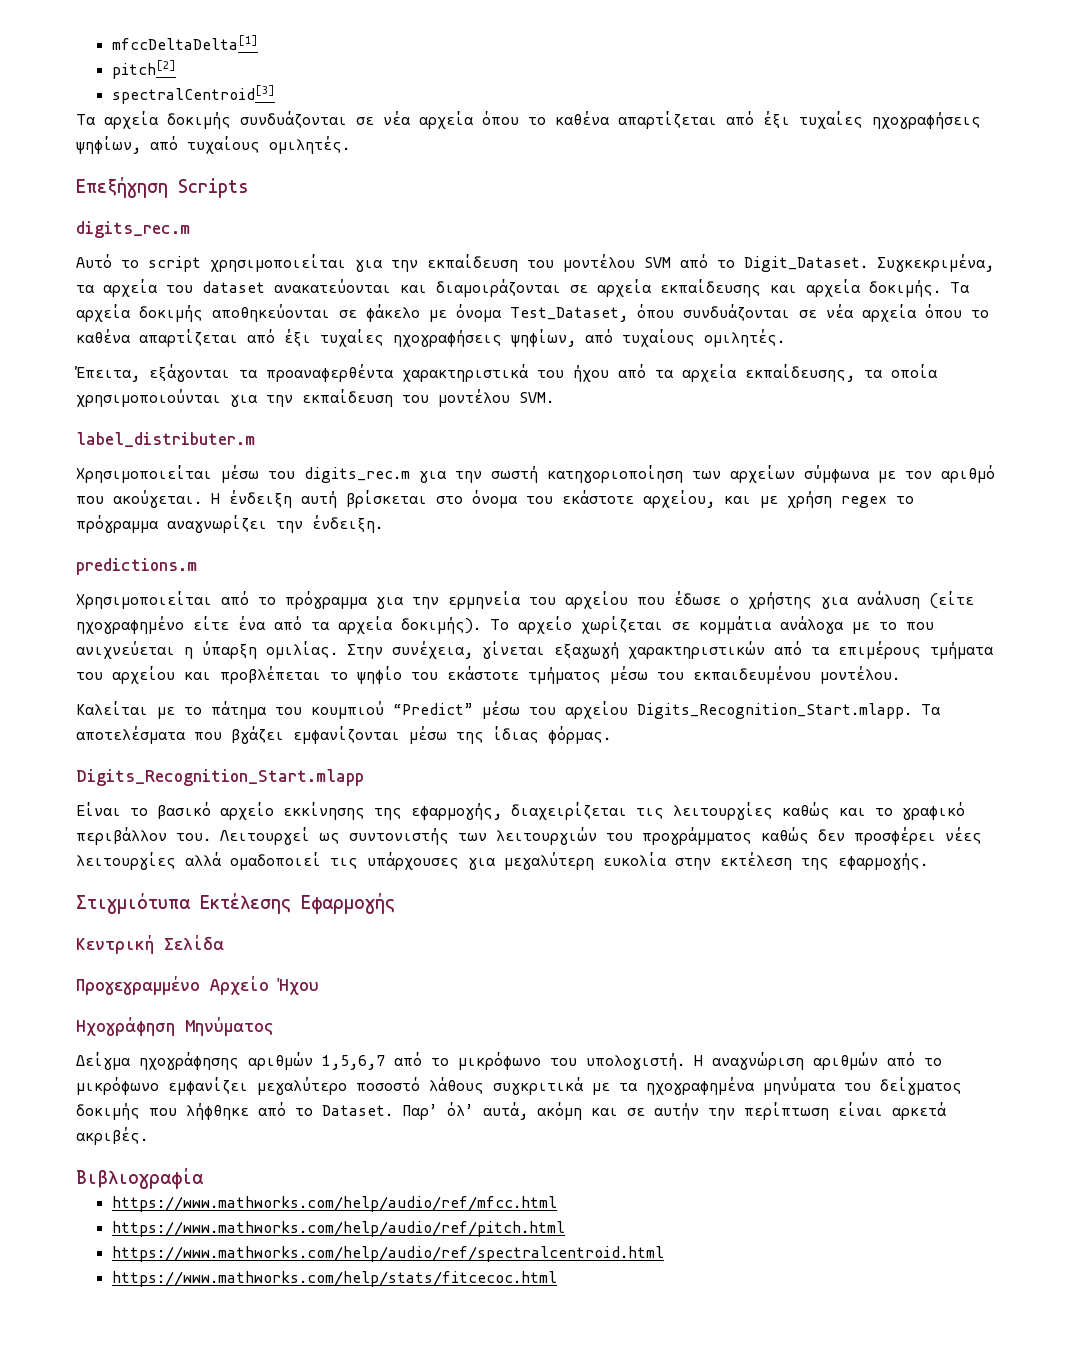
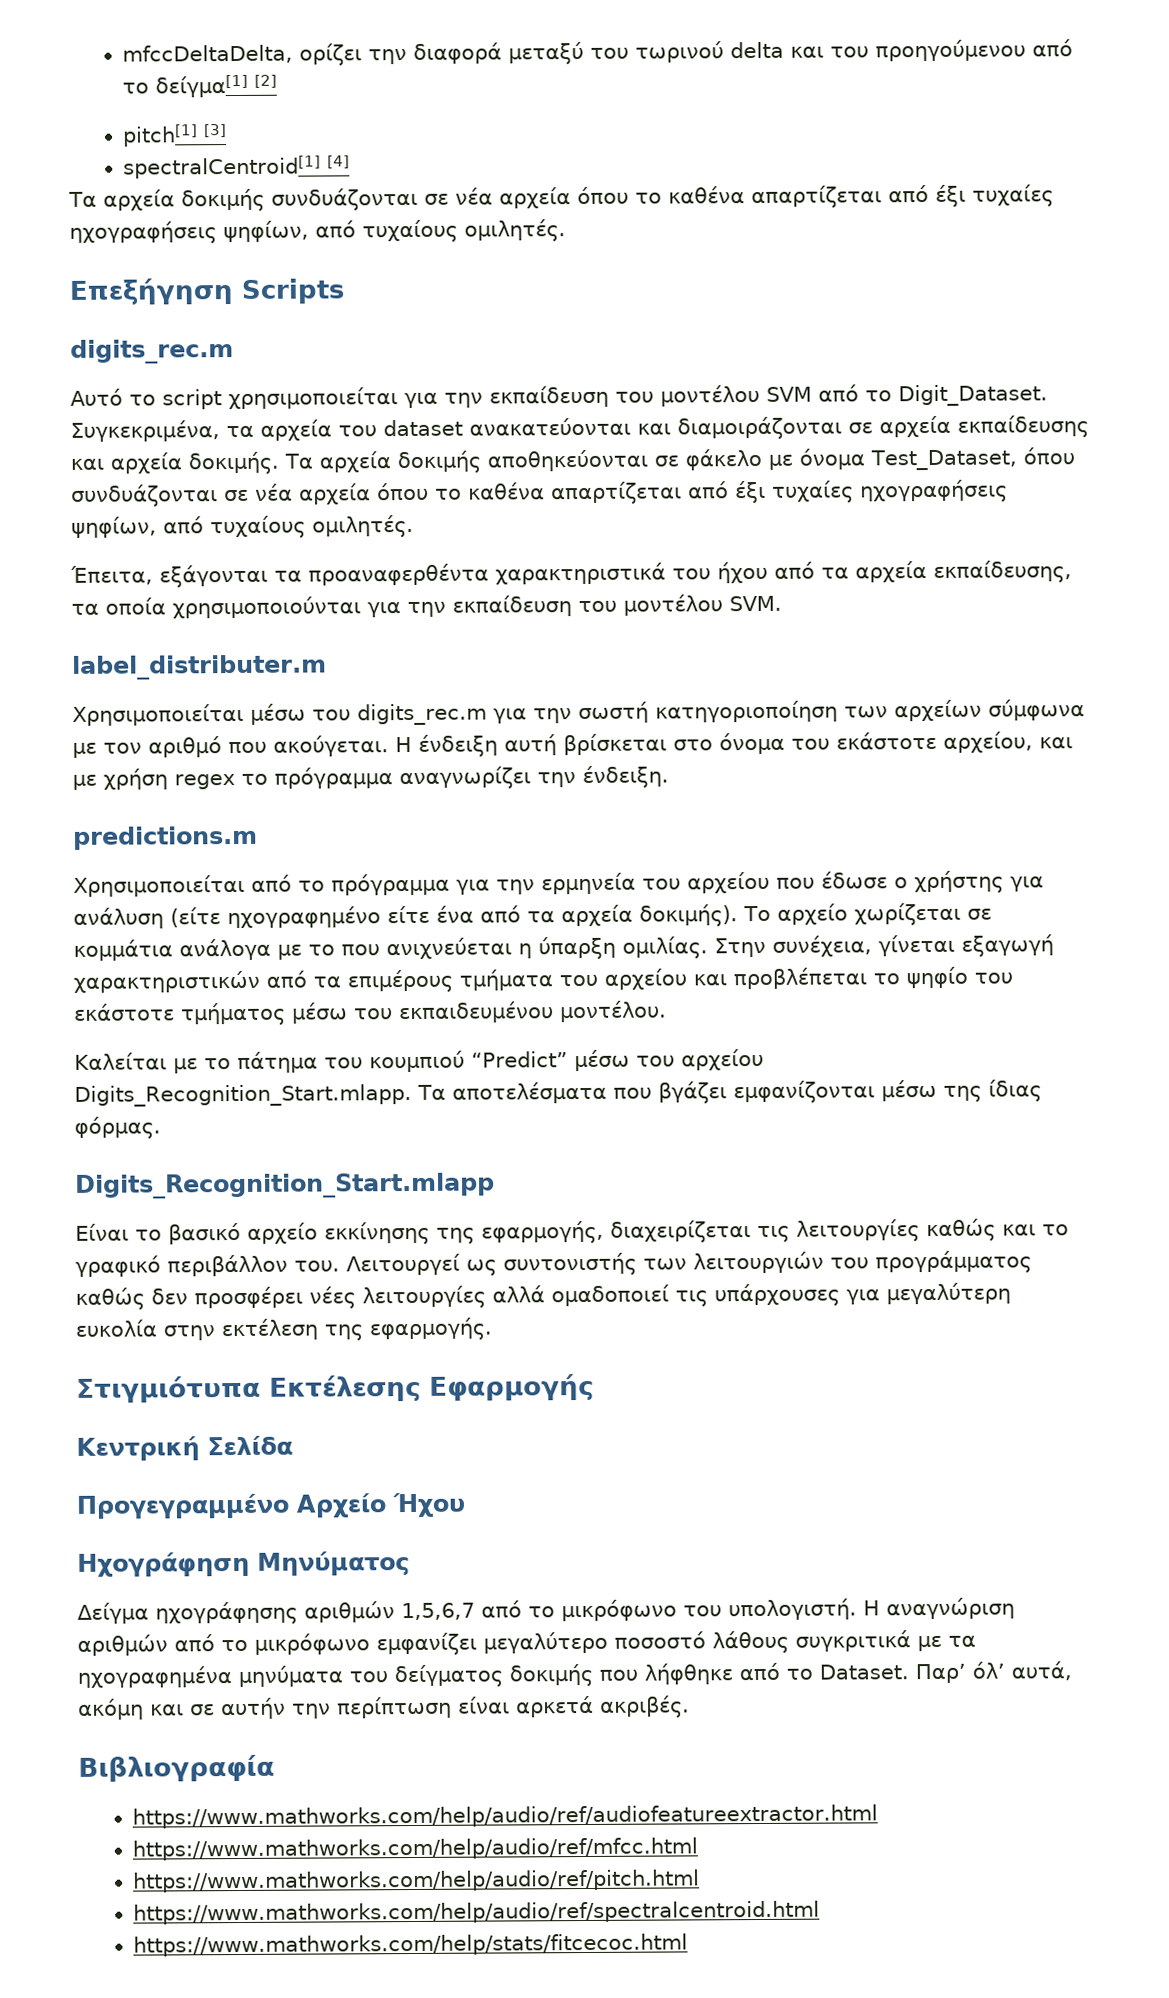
[111,35,258,50] [111,60,176,79] [111,85,275,104] mfccDeltaDelta[1] // pitch[2] // spectralCentroid[3] -> [122,39,1074,66] [122,74,278,98] [122,124,228,147] [123,155,351,179] mfccDeltaDelta, ορίζει την διαφορά μεταξύ του τωρινού delta και του προηγούμενου από το δείγμα[1] [2] // pitch[1] [3] // spectralCentroid[1] [4]
(203, 1178) none -> [132,1804,879,1829] // https://www.mathworks.com/help/audio/ref/audiofeatureextractor.html

